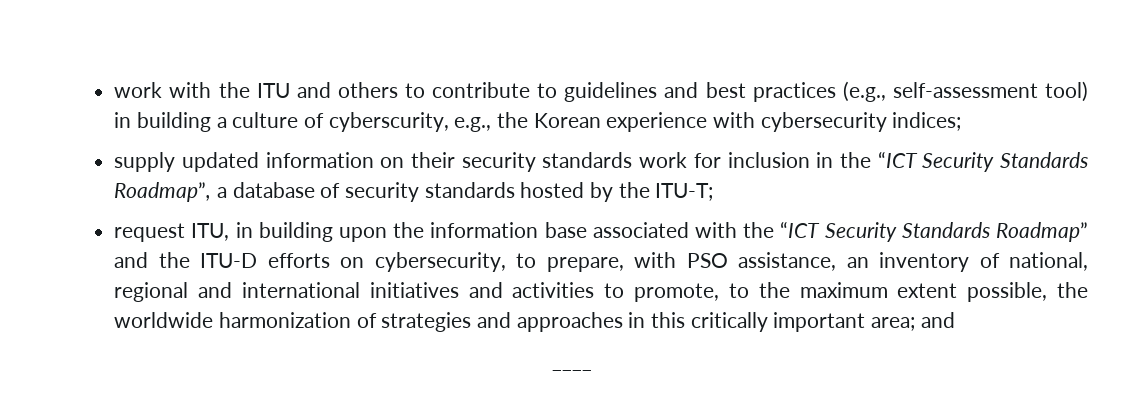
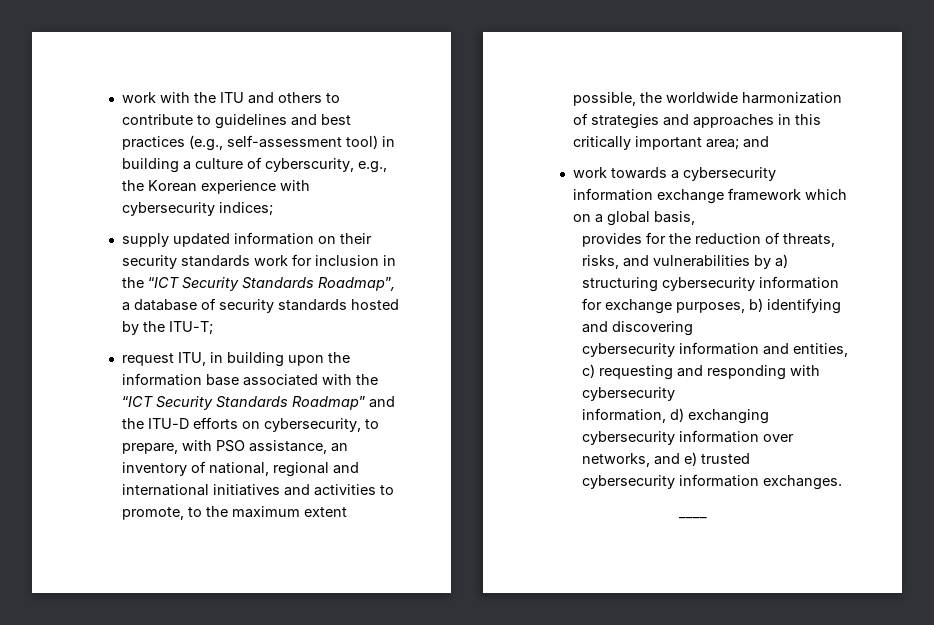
(955, 320) none -> [572,167,776,181] [572,188,847,204] [572,211,695,226] [581,232,835,247] [581,254,788,269] [581,276,839,292] [581,298,841,314] [581,321,693,336] [581,342,848,357] [581,364,820,380] [581,387,675,401] [581,408,769,424] [581,430,794,445] [581,452,750,467] [581,474,842,490] // work towards a cybersecurity information exchange framework which on a global basis, // provides for the reduction of threats, risks, and vulnerabilities by a) structuring cybersecurity information for exchange purposes, b) identifying and discovering // cybersecurity information and entities, c) requesting and responding with cybersecurity // information, d) exchanging cybersecurity information over networks, and e) trusted // cybersecurity information exchanges.

